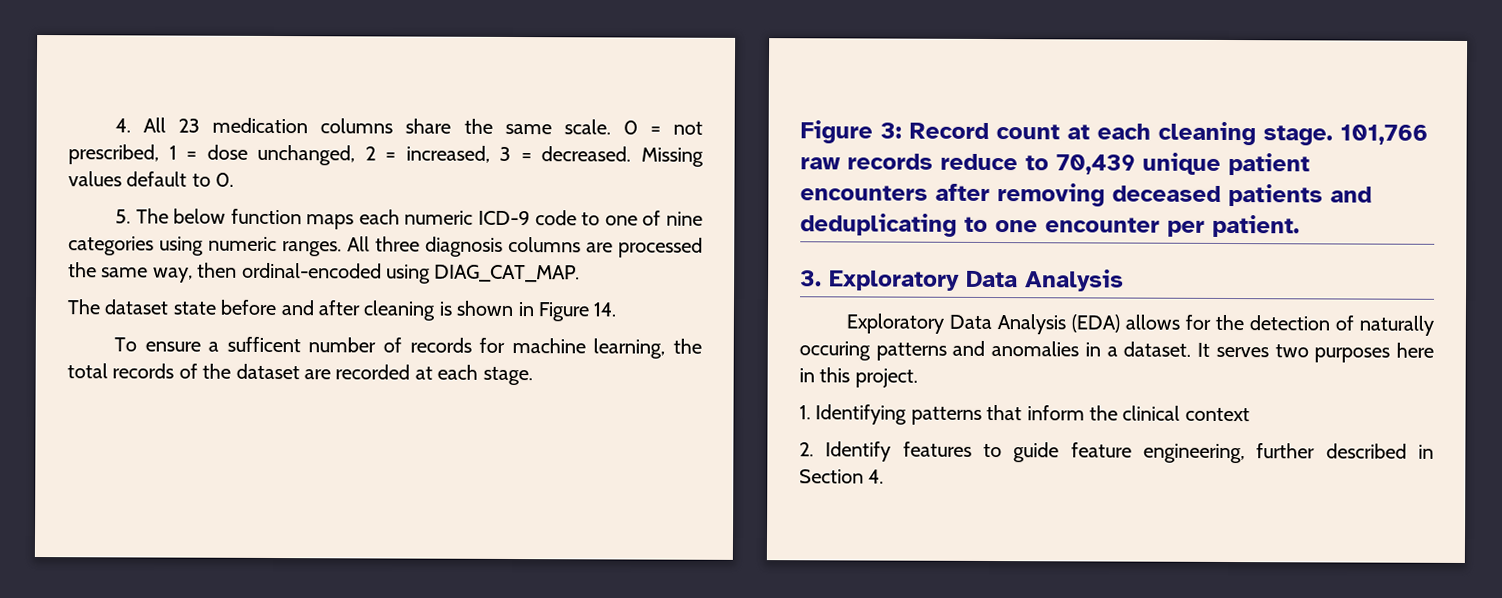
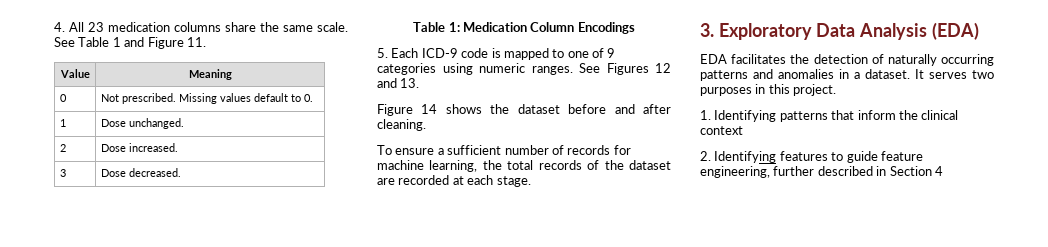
[622,120,703,135] [68,144,632,166] 0 = not prescribed, 1 = dose unchanged, 2 = increased, 3 = decreased. -> [54,37,206,49] [59,69,90,78] [188,69,232,80] [59,94,67,102] [100,93,176,104] See Table 1 and Figure 11. // Value | Meaning // 0 | Not prescribed.
[114,208,577,230] // 5. The below function maps each numeric ICD-9 code -> [59,119,66,127] [100,118,184,129] [59,144,66,152] [100,143,178,152] [59,169,66,177] [100,168,181,177] [413,22,635,34] [377,48,549,60] // 1 | Dose unchanged. // 2 | Dose increased. // 3 | Dose decreased. // Table 1: Medication Column Encodings // 5. Each ICD-9 code is mapped
[665,211,703,226] nine -> [607,48,616,58] 9
[347,236,703,258] [68,262,581,284] [67,299,617,322] All three diagnosis columns are processed the same way, then ordinal-encoded using DIAG_CAT_MAP. // The dataset state before and after cleaning is shown in Figure 14. -> [579,63,671,75] [377,78,420,88] [377,104,671,116] [377,119,426,131] See Figures 12 and 13. // Figure 14 shows the dataset before and after cleaning.
[226,336,301,353] sufficent -> [447,145,502,155] sufficient
[800,120,1428,146] [800,152,1310,176] [800,183,1372,207] [800,213,1300,238] [800,269,1124,292] [845,313,1211,335] Figure 3: Record count at each cleaning stage. 101,766 raw records reduce to 70,439 unique patient encounters after removing deceased patients and deduplicating to one encounter per patient. // 3. Exploratory Data Analysis // Exploratory Data Analysis (EDA) allows for -> [700,22,979,40] [700,54,787,64] 3. Exploratory Data Analysis (EDA) // EDA facilitates
[799,341,871,361] occuring -> [941,54,994,66] occurring
[1396,342,1434,358] here -> (752, 91) none
[825,441,892,462] Identify -> [714,151,777,163] Identifying
[868,469,885,484] 4. -> [934,166,943,176] 4

